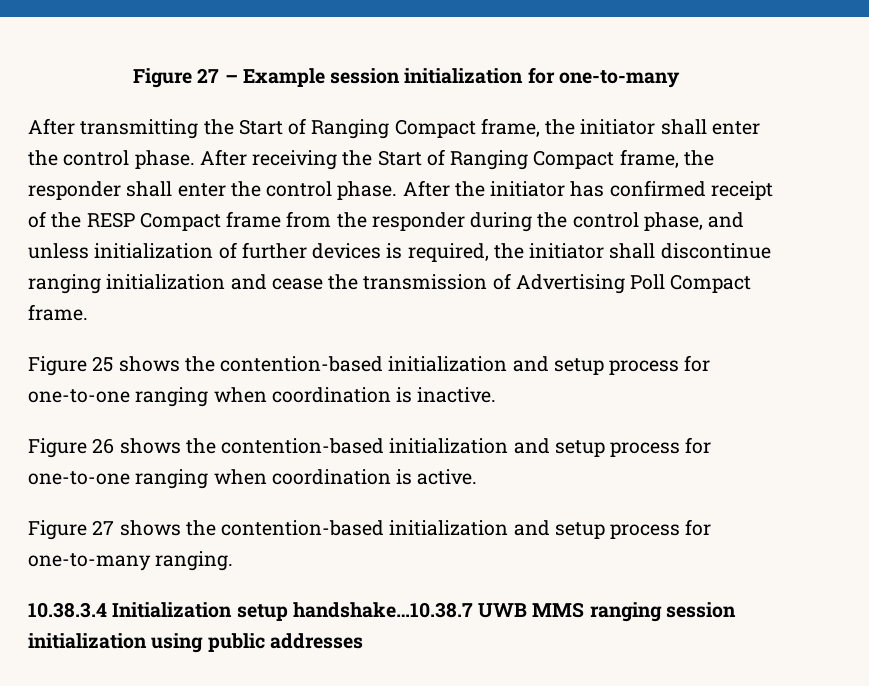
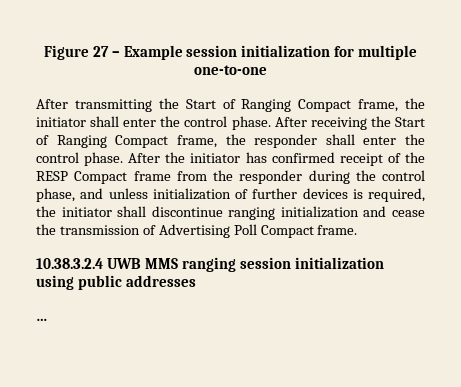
[558,70,680,88] one-to-many -> [358,45,418,60] [194,65,267,75] multiple one-to-one
[28,355,711,376] [28,387,497,407] [28,437,712,458] [28,469,478,489] [28,519,712,540] [28,551,234,571] [28,602,473,621] Figure 25 shows the contention-based initialization and setup process for one-to-one ranging when coordination is inactive. // Figure 26 shows the contention-based initialization and setup process for one-to-one ranging when coordination is active. // Figure 27 shows the contention-based initialization and setup process for one-to-many ranging. // 10.38.3.4 Initialization setup handshake…10.38.7 -> [36,258,103,269] 10.38.3.2.4
(363, 641) none -> [36,318,48,321] // …

